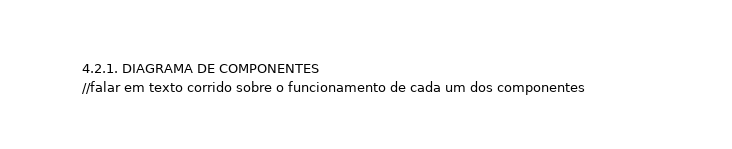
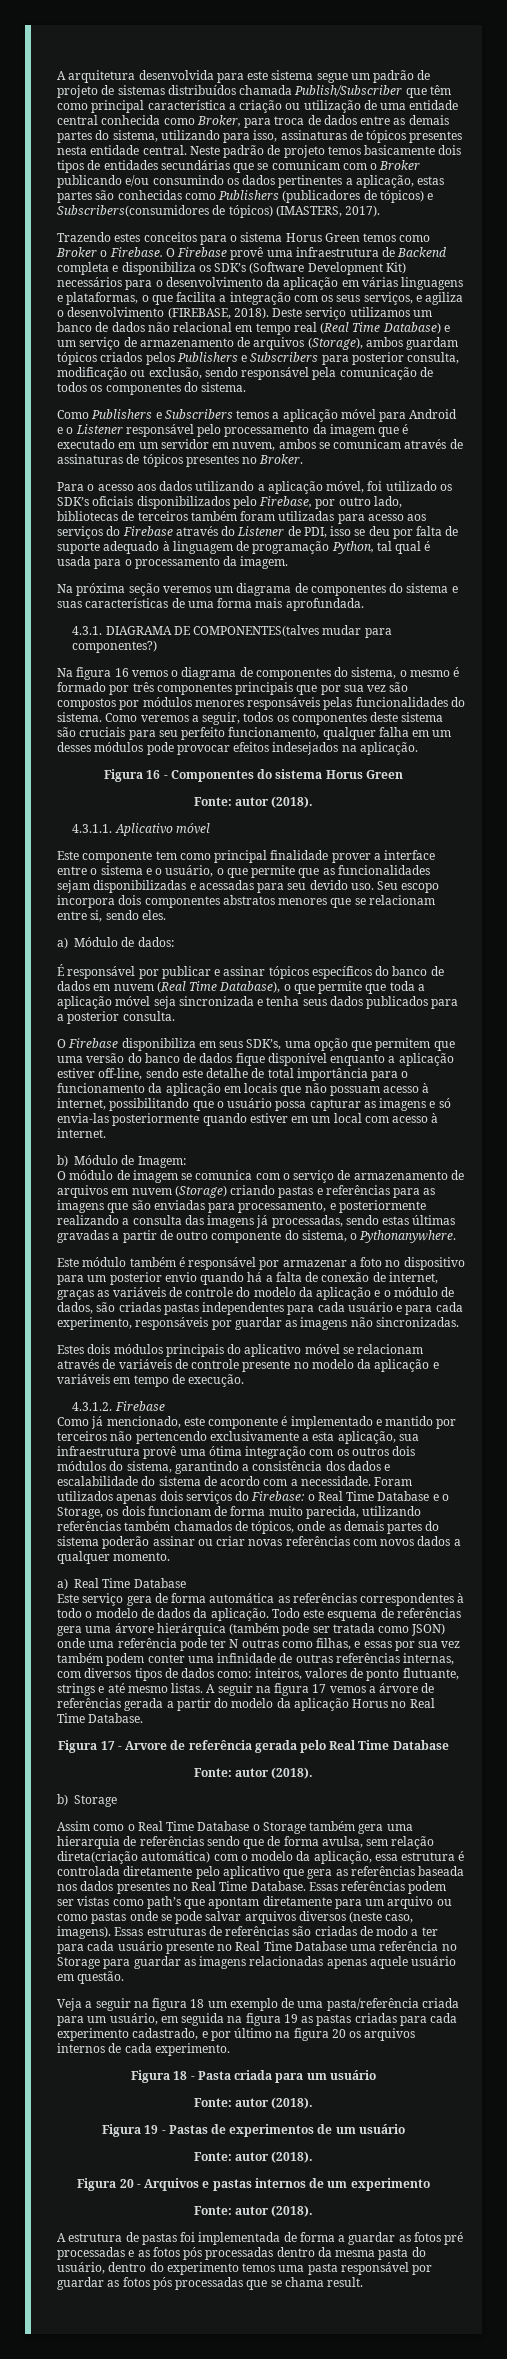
[82,64,320,73] [82,81,586,95] 4.2.1. DIAGRAMA DE COMPONENTES // //falar em texto corrido sobre o funcionamento de cada um dos componentes -> [57,70,431,83] [57,85,451,98] [57,100,459,113] [57,115,449,128] [57,130,463,143] [57,145,462,158] [57,160,421,173] [57,175,445,188] [57,190,434,203] [57,205,381,218] [57,232,431,245] [56,247,447,260] [57,262,406,275] [57,277,464,290] [57,292,464,305] [57,307,432,320] [57,322,450,335] [57,337,459,350] [57,352,460,365] [57,367,433,380] [57,382,247,395] [57,409,458,422] [57,424,409,437] [57,439,463,451] [57,454,304,467] [57,481,452,494] [57,496,402,509] [57,511,427,524] [57,526,459,539] [57,541,431,554] [57,556,289,569] [57,583,458,596] [57,598,364,611] [72,625,392,638] [72,640,158,653] [57,667,460,680] [57,682,409,695] [57,697,465,710] [57,712,444,725] [57,727,452,740] [57,742,418,755] [104,769,403,782] [193,796,314,808] [72,823,210,836] [57,850,436,863] [57,865,430,878] [57,880,440,893] [57,895,435,908] [57,910,166,922] [57,937,174,949] [57,964,444,979] [57,981,425,994] [57,996,459,1009] [57,1011,175,1024] [57,1038,455,1051] [57,1053,454,1066] [57,1068,409,1081] [57,1083,430,1096] [57,1098,451,1111] [57,1113,439,1126] [57,1128,107,1138] [57,1155,186,1168] [57,1170,464,1183] [57,1185,436,1198] [57,1200,426,1213] [57,1215,456,1228] [57,1230,457,1243] [57,1257,465,1270] [57,1272,438,1285] [57,1287,455,1300] [57,1302,463,1315] [57,1317,459,1330] [57,1344,424,1357] [57,1359,439,1372] [57,1374,245,1387] [72,1401,165,1411] [57,1416,457,1429] [57,1431,419,1444] [57,1446,416,1459] [57,1461,391,1474] [57,1476,413,1486] [57,1491,449,1504] [57,1506,422,1519] [57,1521,440,1534] [57,1536,461,1549] [57,1551,171,1564] [57,1578,186,1590] [57,1593,465,1606] [57,1608,461,1621] [57,1623,446,1636] [57,1638,461,1651] [57,1653,455,1666] [57,1668,459,1681] [57,1683,435,1696] [57,1698,435,1711] [57,1713,144,1723] [58,1740,449,1753] [193,1767,314,1779] [57,1794,118,1807] [57,1821,413,1834] [57,1836,435,1849] [57,1851,465,1864] [57,1866,465,1879] [57,1881,447,1894] [57,1896,452,1909] [57,1911,414,1924] [57,1926,438,1939] [57,1941,457,1954] [57,1956,457,1969] [57,1971,125,1984] [57,1998,459,2011] [57,2013,458,2026] [57,2028,416,2041] [57,2043,230,2056] [131,2070,376,2083] [193,2097,314,2109] [102,2124,405,2137] [193,2151,314,2163] [77,2178,430,2191] [193,2205,314,2217] [57,2232,464,2245] [57,2247,426,2260] [57,2262,433,2275] [57,2277,364,2290] A arquitetura desenvolvida para este sistema segue um padrão de projeto de sistemas distribuídos chamada Publish/Subscriber que têm como principal característica a criação ou utilização de uma entidade central conhecida como Broker, para troca de dados entre as demais partes do sistema, utilizando para isso, assinaturas de tópicos presentes nesta entidade central. Neste padrão de projeto temos basicamente dois tipos de entidades secundárias que se comunicam com o Broker publicando e/ou consumindo os dados pertinentes a aplicação, estas partes são conhecidas como Publishers (publicadores de tópicos) e Subscribers(consumidores de tópicos) (IMASTERS, 2017). // Trazendo estes conceitos para o sistema Horus Green temos como Broker o Firebase. O Firebase provê uma infraestrutura de Backend completa e disponibiliza os SDK’s (Software Development Kit) necessários para o desenvolvimento da aplicação em várias linguagens e plataformas, o que facilita a integração com os seus serviços, e agiliza o desenvolvimento (FIREBASE, 2018). Deste serviço utilizamos um banco de dados não relacional em tempo real (Real Time Database) e um serviço de armazenamento de arquivos (Storage), ambos guardam tópicos criados pelos Publishers e Subscribers para posterior consulta, modificação ou exclusão, sendo responsável pela comunicação de todos os componentes do sistema. // Como Publishers e Subscribers temos a aplicação móvel para Android e o Listener responsável pelo processamento da imagem que é executado em um servidor em nuvem, ambos se comunicam através de assinaturas de tópicos presentes no Broker. // Para o acesso aos dados utilizando a aplicação móvel, foi utilizado os SDK’s oficiais disponibilizados pelo Firebase, por outro lado, bibliotecas de terceiros também foram utilizadas para acesso aos serviços do Firebase através do Listener de PDI, isso se deu por falta de suporte adequado à linguagem de programação Python, tal qual é usada para o processamento da imagem. // Na próxima seção veremos um diagrama de componentes do sistema e suas características de uma forma mais aprofundada. // 4.3.1. DIAGRAMA DE COMPONENTES(talves mudar para componentes?) // Na figura 16 vemos o diagrama de componentes do sistema, o mesmo é formado por três componentes principais que por sua vez são compostos por módulos menores responsáveis pelas funcionalidades do sistema. Como veremos a seguir, todos os componentes deste sistema são cruciais para seu perfeito funcionamento, qualquer falha em um desses módulos pode provocar efeitos indesejados na aplicação. // Figura 16 - Componentes do sistema Horus Green // Fonte: autor (2018). // 4.3.1.1. Aplicativo móvel // Este componente tem como principal finalidade prover a interface entre o sistema e o usuário, o que permite que as funcionalidades sejam disponibilizadas e acessadas para seu devido uso. Seu escopo incorpora dois componentes abstratos menores que se relacionam entre si, sendo eles. // a) Módulo de dados: // É responsável por publicar e assinar tópicos específicos do banco de dados em nuvem (Real Time Database), o que permite que toda a aplicação móvel seja sincronizada e tenha seus dados publicados para a posterior consulta. // O Firebase disponibiliza em seus SDK’s, uma opção que permitem que uma versão do banco de dados fique disponível enquanto a aplicação estiver off-line, sendo este detalhe de total importância para o funcionamento da aplicação em locais que não possuam acesso à internet, possibilitando que o usuário possa capturar as imagens e só envia-las posteriormente quando estiver em um local com acesso à internet. // b) Módulo de Imagem: // O módulo de imagem se comunica com o serviço de armazenamento de arquivos em nuvem (Storage) criando pastas e referências para as imagens que são enviadas para processamento, e posteriormente realizando a consulta das imagens já processadas, sendo estas últimas gravadas a partir de outro componente do sistema, o Pythonanywhere. // Este módulo também é responsável por armazenar a foto no dispositivo para um posterior envio quando há a falta de conexão de internet, graças as variáveis de controle do modelo da aplicação e o módulo de dados, são criadas pastas independentes para cada usuário e para cada experimento, responsáveis por guardar as imagens não sincronizadas. // Estes dois módulos principais do aplicativo móvel se relacionam através de variáveis de controle presente no modelo da aplicação e variáveis em tempo de execução. // 4.3.1.2. Firebase // Como já mencionado, este componente é implementado e mantido por terceiros não pertencendo exclusivamente a esta aplicação, sua infraestrutura provê uma ótima integração com os outros dois módulos do sistema, garantindo a consistência dos dados e escalabilidade do sistema de acordo com a necessidade. Foram utilizados apenas dois serviços do Firebase: o Real Time Database e o Storage, os dois funcionam de forma muito parecida, utilizando referências também chamados de tópicos, onde as demais partes do sistema poderão assinar ou criar novas referências com novos dados a qualquer momento. // a) Real Time Database // Este serviço gera de forma automática as referências correspondentes à todo o modelo de dados da aplicação. Todo este esquema de referências gera uma árvore hierárquica (também pode ser tratada como JSON) onde uma referência pode ter N outras como filhas, e essas por sua vez também podem conter uma infinidade de outras referências internas, com diversos tipos de dados como: inteiros, valores de ponto flutuante, strings e até mesmo listas. A seguir na figura 17 vemos a árvore de referências gerada a partir do modelo da aplicação Horus no Real Time Database. // Figura 17 - Arvore de referência gerada pelo Real Time Database // Fonte: autor (2018). // b) Storage // Assim como o Real Time Database o Storage também gera uma hierarquia de referências sendo que de forma avulsa, sem relação direta(criação automática) com o modelo da aplicação, essa estrutura é controlada diretamente pelo aplicativo que gera as referências baseada nos dados presentes no Real Time Database. Essas referências podem ser vistas como path’s que apontam diretamente para um arquivo ou como pastas onde se pode salvar arquivos diversos (neste caso, imagens). Essas estruturas de referências são criadas de modo a ter para cada usuário presente no Real Time Database uma referência no Storage para guardar as imagens relacionadas apenas aquele usuário em questão. // Veja a seguir na figura 18 um exemplo de uma pasta/referência criada para um usuário, em seguida na figura 19 as pastas criadas para cada experimento cadastrado, e por último na figura 20 os arquivos internos de cada experimento. // Figura 18 - Pasta criada para um usuário // Fonte: autor (2018). // Figura 19 - Pastas de experimentos de um usuário // Fonte: autor (2018). // Figura 20 - Arquivos e pastas internos de um experimento // Fonte: autor (2018). // A estrutura de pastas foi implementada de forma a guardar as fotos pré processadas e as fotos pós processadas dentro da mesma pasta do usuário, dentro do experimento temos uma pasta responsável por guardar as fotos pós processadas que se chama result.

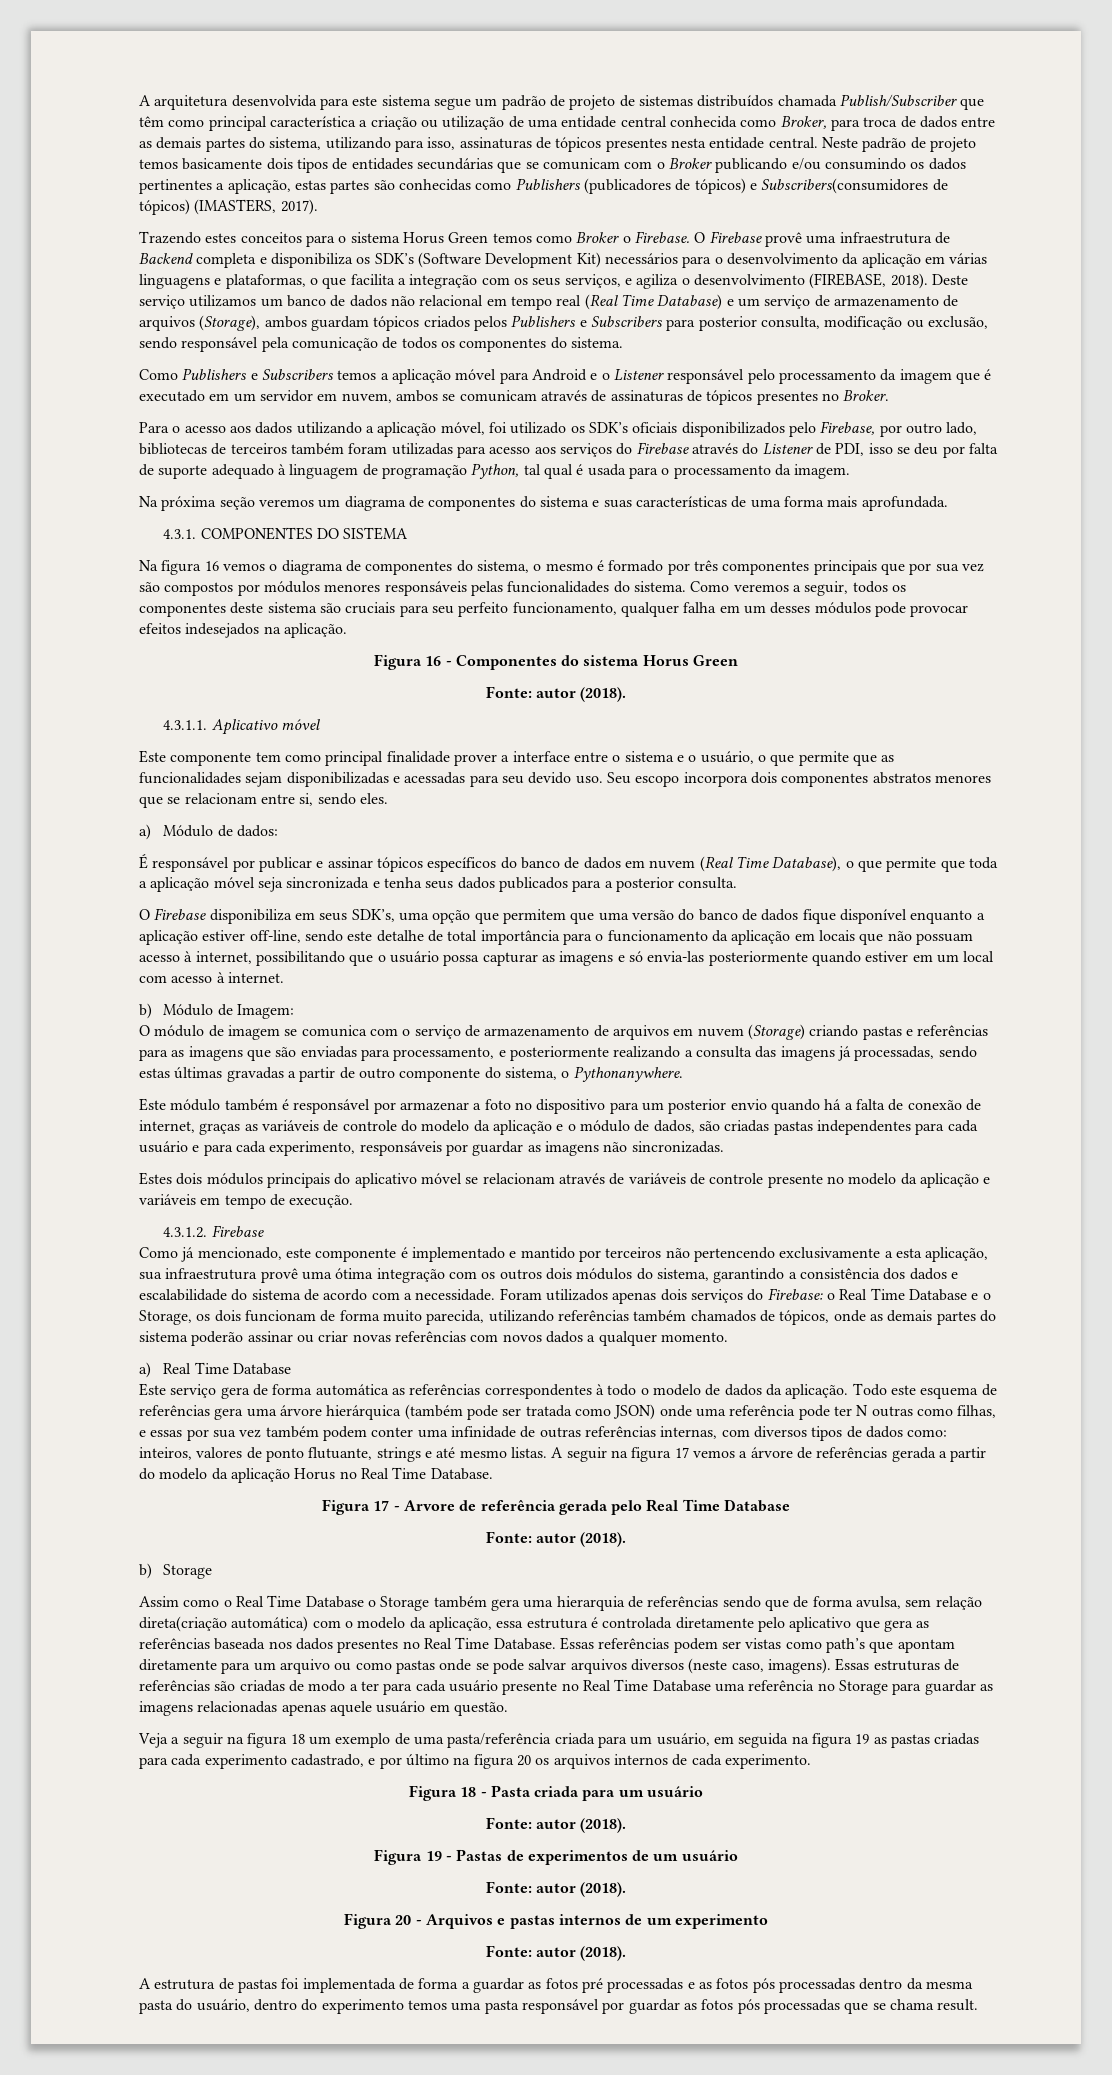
[105,625,392,638] [72,640,158,653] DIAGRAMA DE COMPONENTES(talves mudar para componentes?) -> [200,527,409,540] COMPONENTES DO SISTEMA

